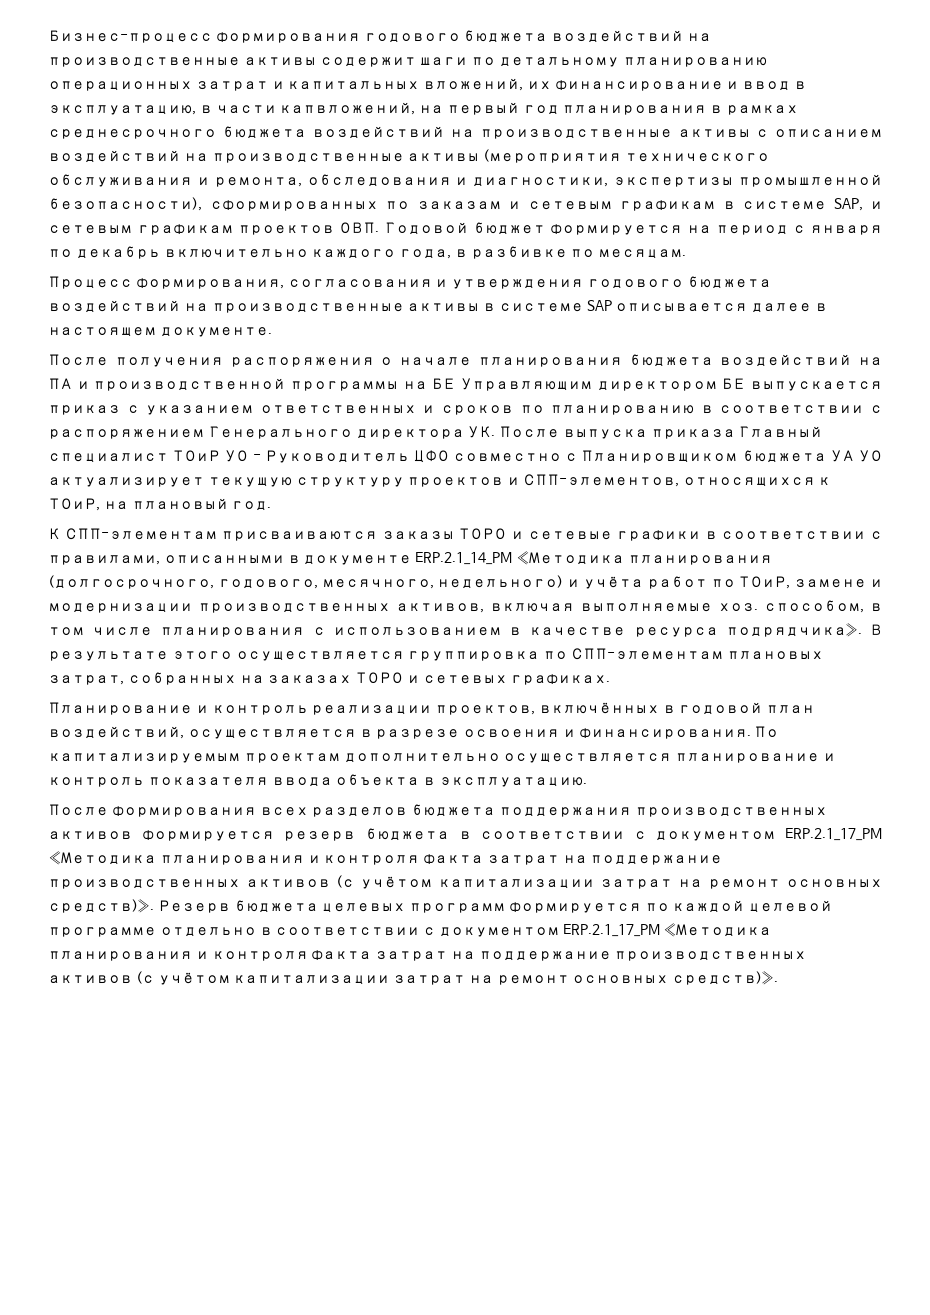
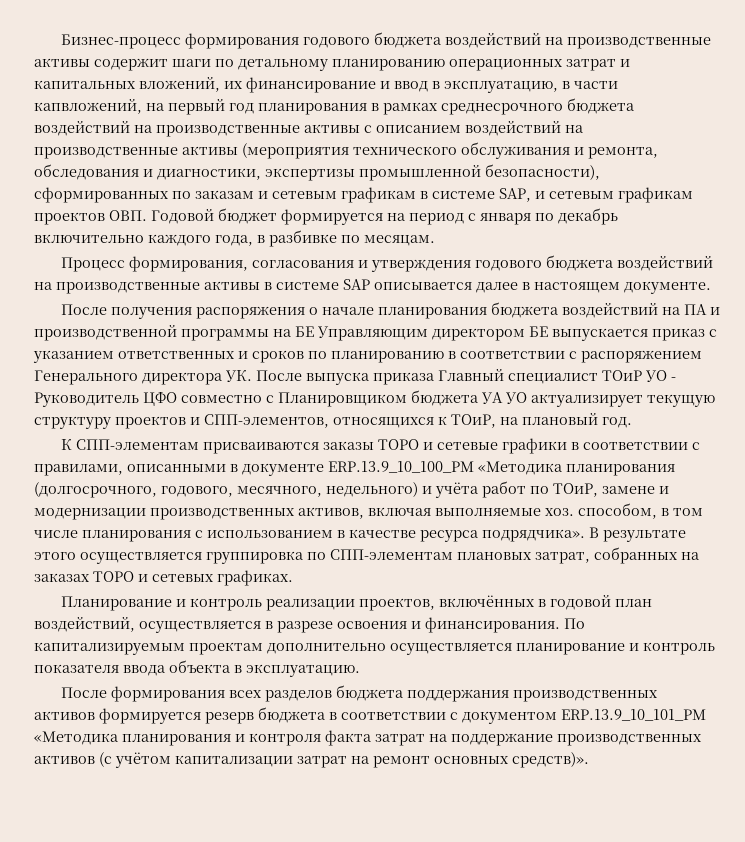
[415,552,513,565] ERP.2.1_14_PM -> [328,461,474,473] ERP.13.9_10_100_PM
[785,828,882,841] ERP.2.1_17_PM -> [561,709,706,721] ERP.13.9_10_101_PM
[157,900,833,913] [48,923,772,937] [48,950,807,961] [48,971,779,985] Резерв бюджета целевых программ формируется по каждой целевой программе отдельно в соответствии с документом ERP.2.1_17_PM «Методика планирования и контроля факта затрат на поддержание производственных активов (с учётом капитализации затрат на ремонт основных средств)». -> (589, 760) none

